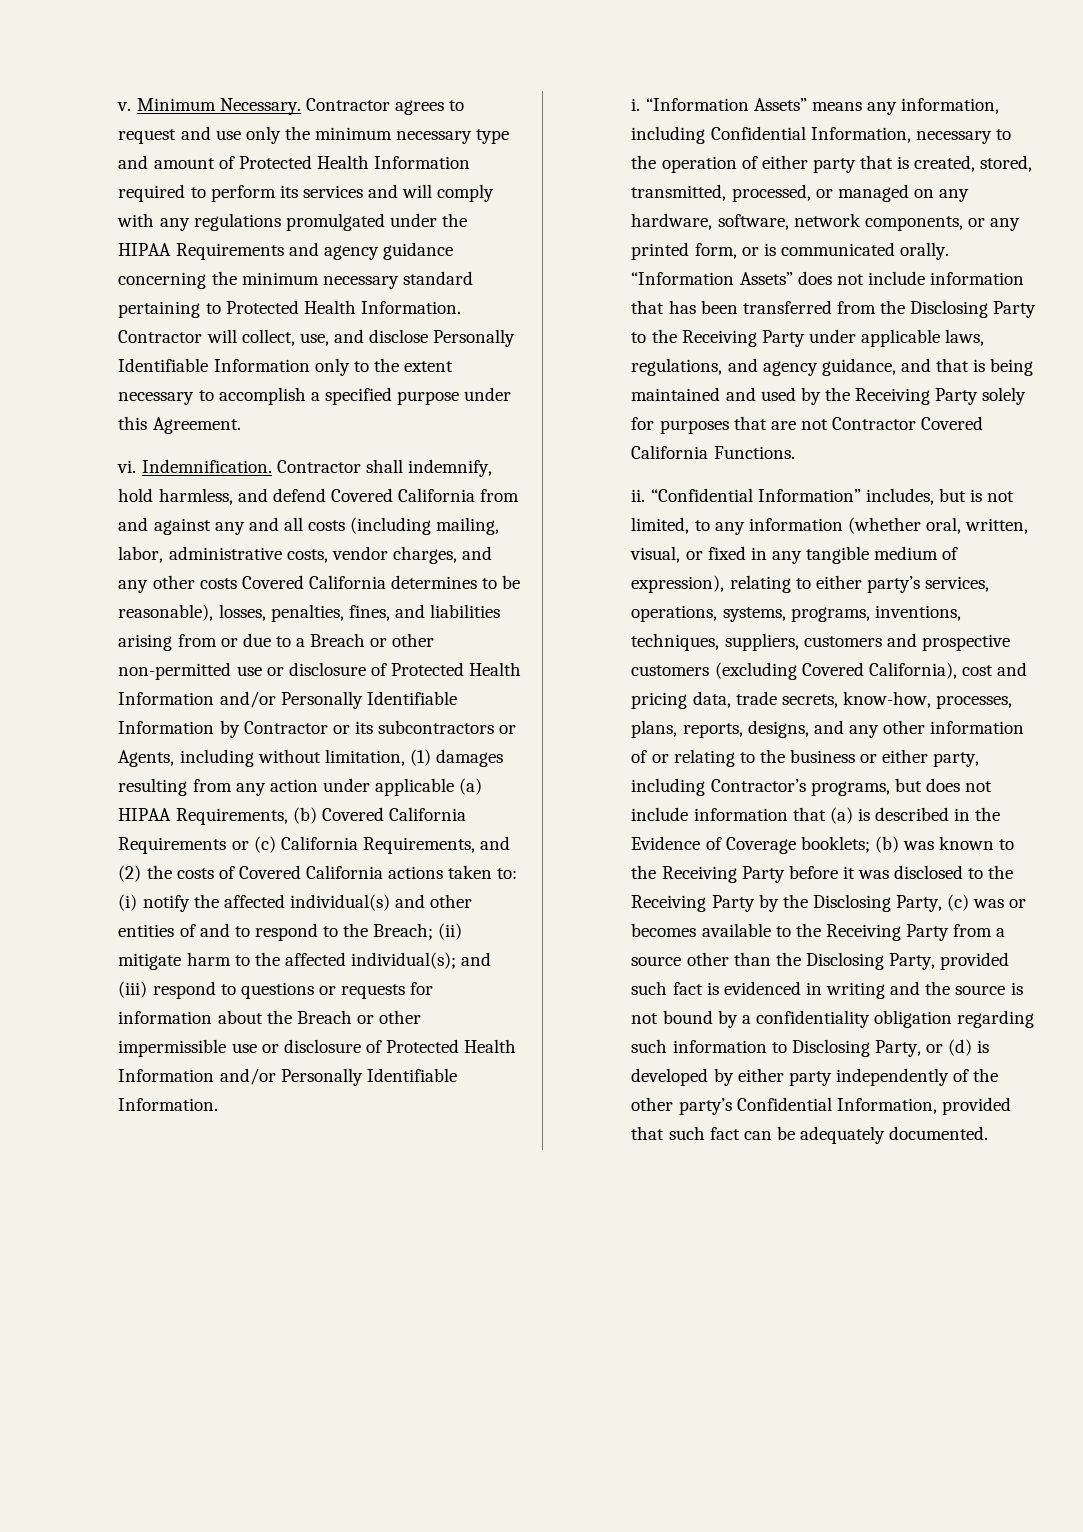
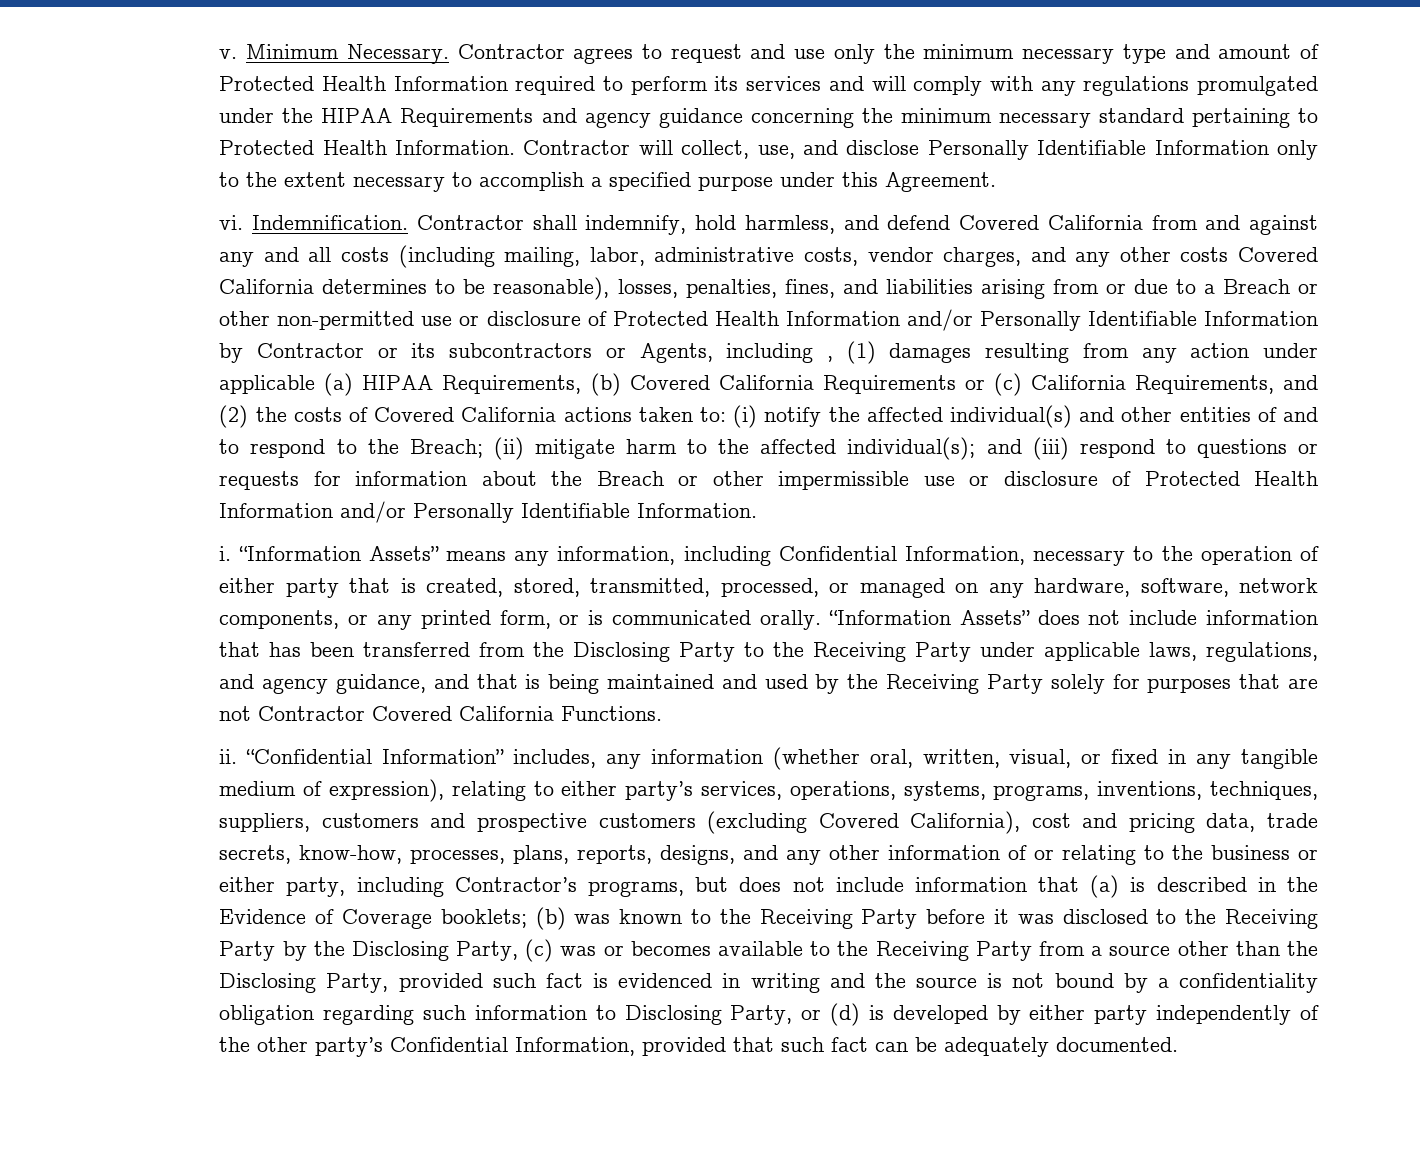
[257,749,405,766] without limitation, -> [827,356,834,362] ,
[938,488,1015,502] [631,517,710,534] but is not limited, to -> (597, 758) none

